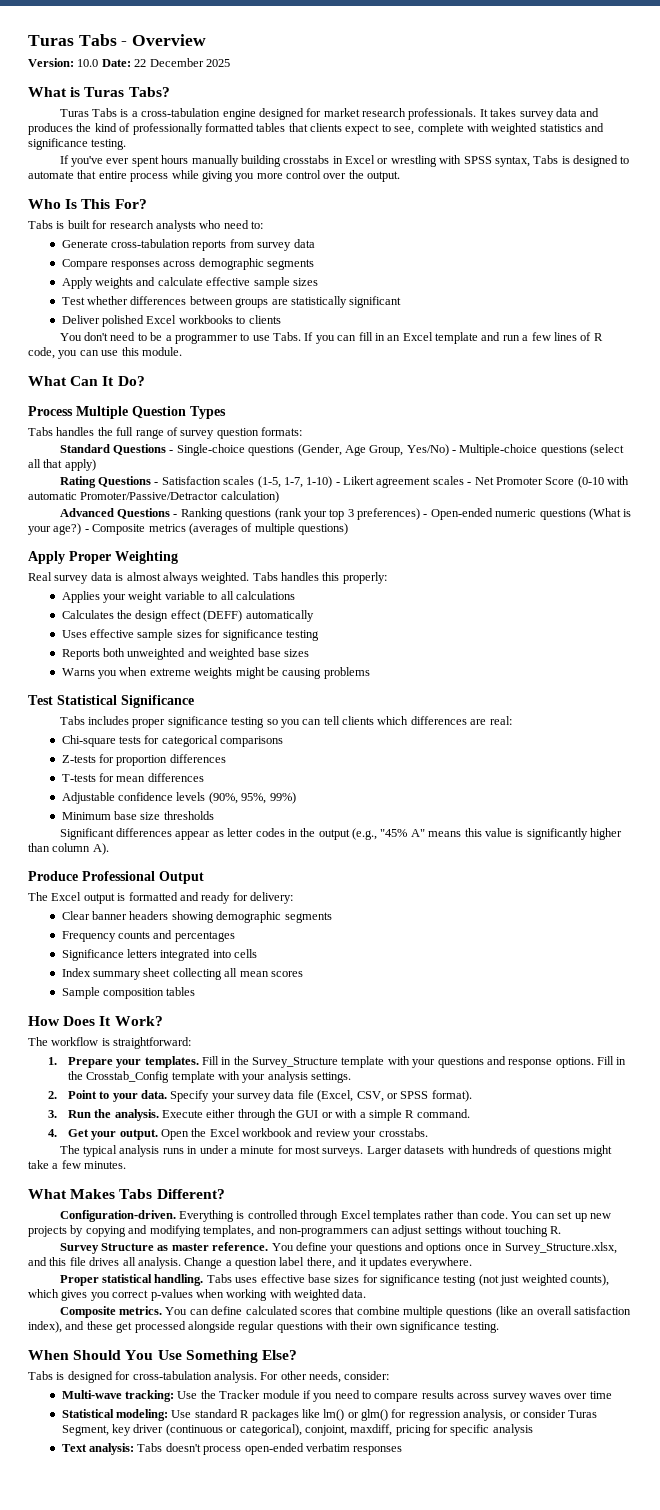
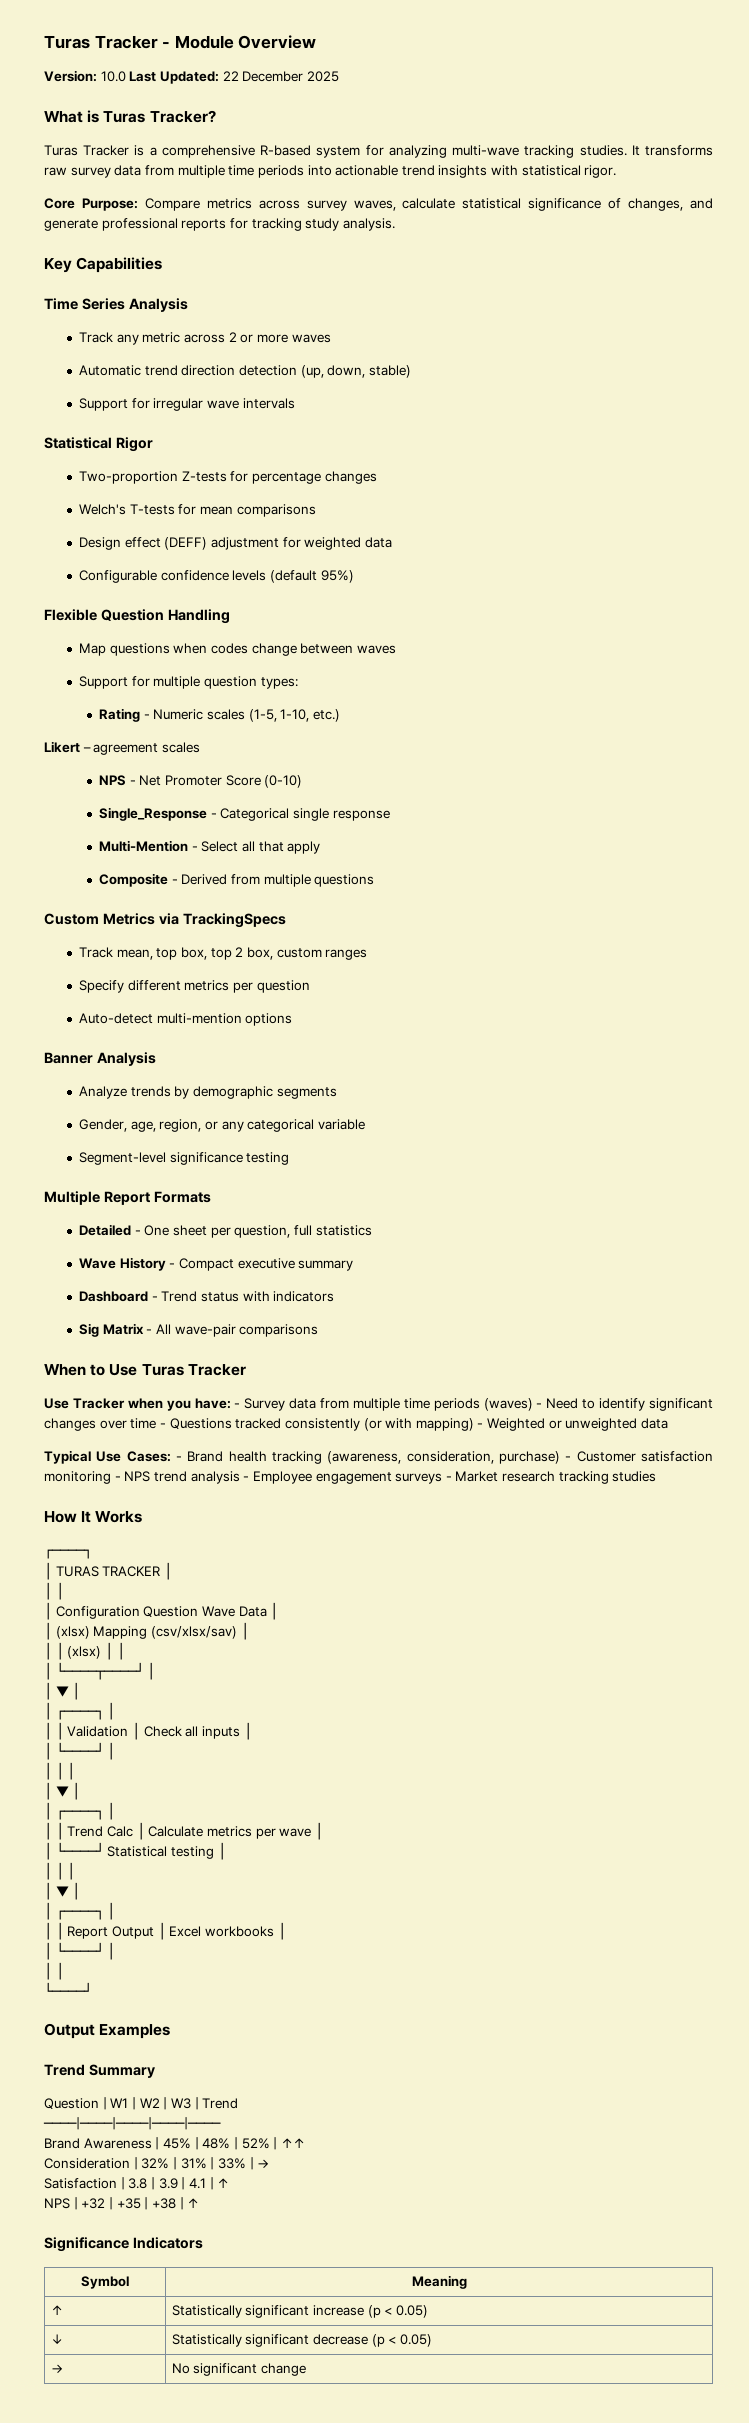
[28,34,128,46] Turas Tabs - -> [44,35,234,49] Turas Tracker - Module
[101,59,131,67] Date: -> [129,71,219,84] Last Updated:
[128,87,170,97] [59,108,118,117] Tabs? // Turas Tabs -> [149,110,216,123] [44,145,130,156] Tracker? // Turas Tracker
[141,108,600,120] [28,123,604,135] [28,138,127,150] [59,155,630,167] [28,170,401,182] [28,199,147,209] [28,220,263,232] [61,239,315,251] [61,258,315,270] [61,277,318,289] [61,296,402,308] [61,315,281,327] [59,332,603,344] [28,347,182,359] [28,376,145,386] [28,406,226,419] [28,427,302,439] [59,444,625,456] [28,459,96,471] [59,476,375,488] cross-tabulation engine designed for market research professionals. It takes survey data and produces the kind of professionally formatted tables that clients expect to see, complete with weighted statistics and significance testing. // If you've ever spent hours manually building crosstabs in Excel or wrestling with SPSS syntax, Tabs is designed to automate that entire process while giving you more control over the output. // Who Is This For? // Tabs is built for research analysts who need to: // Generate cross-tabulation reports from survey data // Compare responses across demographic segments // Apply weights and calculate effective sample sizes // Test whether differences between groups are statistically significant // Deliver polished Excel workbooks to clients // You don't need to be a programmer to use Tabs. If you can fill in an Excel template and run a few lines of R code, you can use this module. // What Can It Do? // Process Multiple Question Types // Tabs handles the full range of survey question formats: // Standard Questions - Single-choice questions (Gender, Age Group, Yes/No) - Multiple-choice questions (select all that apply) // Rating Questions - Satisfaction scales (1-5, 1-7, 1-10) - Likert -> [161,145,714,158] [44,165,617,178] [44,198,713,211] [44,218,395,231] [44,257,163,273] [44,298,188,312] [79,332,331,345] [79,365,411,378] [79,398,295,411] [44,437,153,452] [79,471,377,484] [79,504,316,517] [79,537,392,550] [79,570,354,583] [44,609,230,624] [79,643,396,656] [79,676,298,689] [99,708,341,722] [44,741,91,753] comprehensive R-based system for analyzing multi-wave tracking studies. It transforms raw survey data from multiple time periods into actionable trend insights with statistical rigor. // Core Purpose: Compare metrics across survey waves, calculate statistical significance of changes, and generate professional reports for tracking study analysis. // Key Capabilities // Time Series Analysis // Track any metric across 2 or more waves // Automatic trend direction detection (up, down, stable) // Support for irregular wave intervals // Statistical Rigor // Two-proportion Z-tests for percentage changes // Welch's T-tests for mean comparisons // Design effect (DEFF) adjustment for weighted data // Configurable confidence levels (default 95%) // Flexible Question Handling // Map questions when codes change between waves // Support for multiple question types: // Rating - Numeric scales (1-5, 1-10, etc.) // Likert –
(464, 480) none -> [99,775,127,786] // NPS
[577,476,630,488] [28,491,279,503] [59,508,632,520] [28,523,348,535] [28,551,178,564] [28,572,387,584] [61,591,295,603] [61,610,314,622] [61,629,319,641] [61,648,309,660] [61,667,370,679] [28,695,194,708] [59,716,512,728] [61,735,284,747] [61,754,226,766] [61,773,204,782] [61,792,296,804] [61,811,214,820] [59,828,623,840] [28,843,109,855] [28,871,204,884] [28,892,293,904] [61,911,332,923] [61,930,235,942] [61,949,258,961] [61,968,303,980] [61,987,196,999] [28,1016,163,1026] [28,1037,192,1049] [47,1056,627,1068] [67,1071,352,1083] [47,1090,472,1102] [47,1109,470,1121] [47,1128,428,1140] [59,1145,613,1157] [28,1160,127,1169] [28,1189,225,1199] [59,1210,611,1222] [28,1225,561,1237] [59,1242,617,1254] [28,1257,473,1269] [59,1274,609,1286] [28,1289,367,1301] [59,1306,631,1318] [28,1321,499,1333] [28,1350,297,1363] [28,1371,390,1383] [61,1390,612,1402] [61,1409,598,1421] [61,1424,533,1436] [61,1443,403,1455] (0-10 with automatic Promoter/Passive/Detractor calculation) // Advanced Questions - Ranking questions (rank your top 3 preferences) - Open-ended numeric questions (What is your age?) - Composite metrics (averages of multiple questions) // Apply Proper Weighting // Real survey data is almost always weighted. Tabs handles this properly: // Applies your weight variable to all calculations // Calculates the design effect (DEFF) automatically // Uses effective sample sizes for significance testing // Reports both unweighted and weighted base sizes // Warns you when extreme weights might be causing problems // Test Statistical Significance // Tabs includes proper significance testing so you can tell clients which differences are real: // Chi-square tests for categorical comparisons // Z-tests for proportion differences // T-tests for mean differences // Adjustable confidence levels (90%, 95%, 99%) // Minimum base size thresholds // Significant differences appear as letter codes in the output (e.g., "45% A" means this value is significantly higher than column A). // Produce Professional Output // The Excel output is formatted and ready for delivery: // Clear banner headers showing demographic segments // Frequency counts and percentages // Significance letters integrated into cells // Index summary sheet collecting all mean scores // Sample composition tables // How Does It Work? // The workflow is straightforward: // 1. Prepare your templates. Fill in the Survey_Structure template with your questions and response options. Fill in the Crosstab_Config template with your analysis settings. // 2. Point to your data. Specify your survey data file (Excel, CSV, or SPSS format). // 3. Run the analysis. Execute either through the GUI or with a simple R command. // 4. Get your output. Open the Excel workbook and review your crosstabs. // The typical analysis runs in under a minute for most surveys. Larger datasets with hundreds of questions might take a few minutes. // What Makes Tabs Different? // Configuration-driven. Everything is controlled through Excel templates rather than code. You can set up new projects by copying and modifying templates, and non-programmers can adjust settings without touching R. // Survey Structure as master reference. You define your questions and options once in Survey_Structure.xlsx, and this file drives all analysis. Change a question label there, and it updates everywhere. // Proper statistical handling. Tabs uses effective base sizes for significance testing (not just weighted counts), which gives you correct p-values when working with weighted data. // Composite metrics. You can define calculated scores that combine multiple questions (like an overall satisfaction index), and these get processed alongside regular questions with their own significance testing. // When Should You Use Something Else? // Tabs is designed for cross-tabulation analysis. For other needs, consider: // Multi-wave tracking: Use the Tracker module if you need to compare results across survey waves over time // Statistical modeling: Use standard R packages like lm() or glm() for regression analysis, or consider Turas Segment, key driver (continuous or categorical), conjoint, maxdiff, pricing for specific analysis // Text analysis: Tabs doesn't process open-ended verbatim responses -> [264,775,303,788] [99,807,390,821] [99,840,321,854] [99,873,375,887] [44,913,286,928] [79,947,368,960] [79,980,310,993] [79,1013,293,1026] [44,1052,156,1066] [79,1086,337,1099] [79,1119,365,1132] [79,1152,290,1165] [44,1191,211,1205] [79,1224,372,1238] [79,1257,354,1271] [79,1291,335,1302] [79,1323,319,1337] [44,1364,246,1376] [44,1398,713,1411] [44,1418,669,1431] [44,1450,714,1464] [44,1471,657,1484] [44,1511,143,1523] [44,1549,92,1559] [44,1562,172,1580] [44,1582,64,1600] [44,1602,279,1620] [44,1622,249,1640] [44,1642,125,1660] [44,1662,156,1680] [44,1682,81,1700] [44,1702,116,1720] [44,1722,252,1740] [44,1742,116,1760] [44,1762,76,1780] [44,1782,81,1800] [44,1802,116,1820] [44,1822,323,1840] [44,1842,226,1860] [44,1862,76,1880] [44,1882,81,1900] [44,1902,116,1920] [44,1922,286,1940] [44,1942,116,1960] [44,1962,64,1980] [44,1982,92,1996] [44,2023,171,2039] [44,2064,155,2078] [44,2097,239,2110] [43,2117,221,2130] [44,2137,305,2150] [44,2157,270,2170] [44,2177,230,2190] [44,2197,200,2210] [44,2237,203,2252] [81,2276,129,2289] [411,2275,467,2289] [50,2305,63,2315] [171,2305,428,2318] [50,2334,63,2345] [171,2334,432,2347] [50,2364,63,2374] [171,2363,306,2376] (0-10) // Single_Response - Categorical single response // Multi-Mention - Select all that apply // Composite - Derived from multiple questions // Custom Metrics via TrackingSpecs // Track mean, top box, top 2 box, custom ranges // Specify different metrics per question // Auto-detect multi-mention options // Banner Analysis // Analyze trends by demographic segments // Gender, age, region, or any categorical variable // Segment-level significance testing // Multiple Report Formats // Detailed - One sheet per question, full statistics // Wave History - Compact executive summary // Dashboard - Trend status with indicators // Sig Matrix - All wave-pair comparisons // When to Use Turas Tracker // Use Tracker when you have: - Survey data from multiple time periods (waves) - Need to identify significant changes over time - Questions tracked consistently (or with mapping) - Weighted or unweighted data // Typical Use Cases: - Brand health tracking (awareness, consideration, purchase) - Customer satisfaction monitoring - NPS trend analysis - Employee engagement surveys - Market research tracking studies // How It Works // ┌────┐ // │ TURAS TRACKER │ // │ │ // │ Configuration Question Wave Data │ // │ (xlsx) Mapping (csv/xlsx/sav) │ // │ │ (xlsx) │ │ // │ └────┬────┘ │ // │ ▼ │ // │ ┌────┐ │ // │ │ Validation │ Check all inputs │ // │ └────┘ │ // │ │ │ // │ ▼ │ // │ ┌────┐ │ // │ │ Trend Calc │ Calculate metrics per wave │ // │ └────┘ Statistical testing │ // │ │ │ // │ ▼ │ // │ ┌────┐ │ // │ │ Report Output │ Excel workbooks │ // │ └────┘ │ // │ │ // └────┘ // Output Examples // Trend Summary // Question | W1 | W2 | W3 | Trend // ────|────|────|────|──── // Brand Awareness | 45% | 48% | 52% | ↑↑ // Consideration | 32% | 31% | 33% | → // Satisfaction | 3.8 | 3.9 | 4.1 | ↑ // NPS | +32 | +35 | +38 | ↑ // Significance Indicators // Symbol | Meaning // ↑ | Statistically significant increase (p < 0.05) // ↓ | Statistically significant decrease (p < 0.05) // → | No significant change

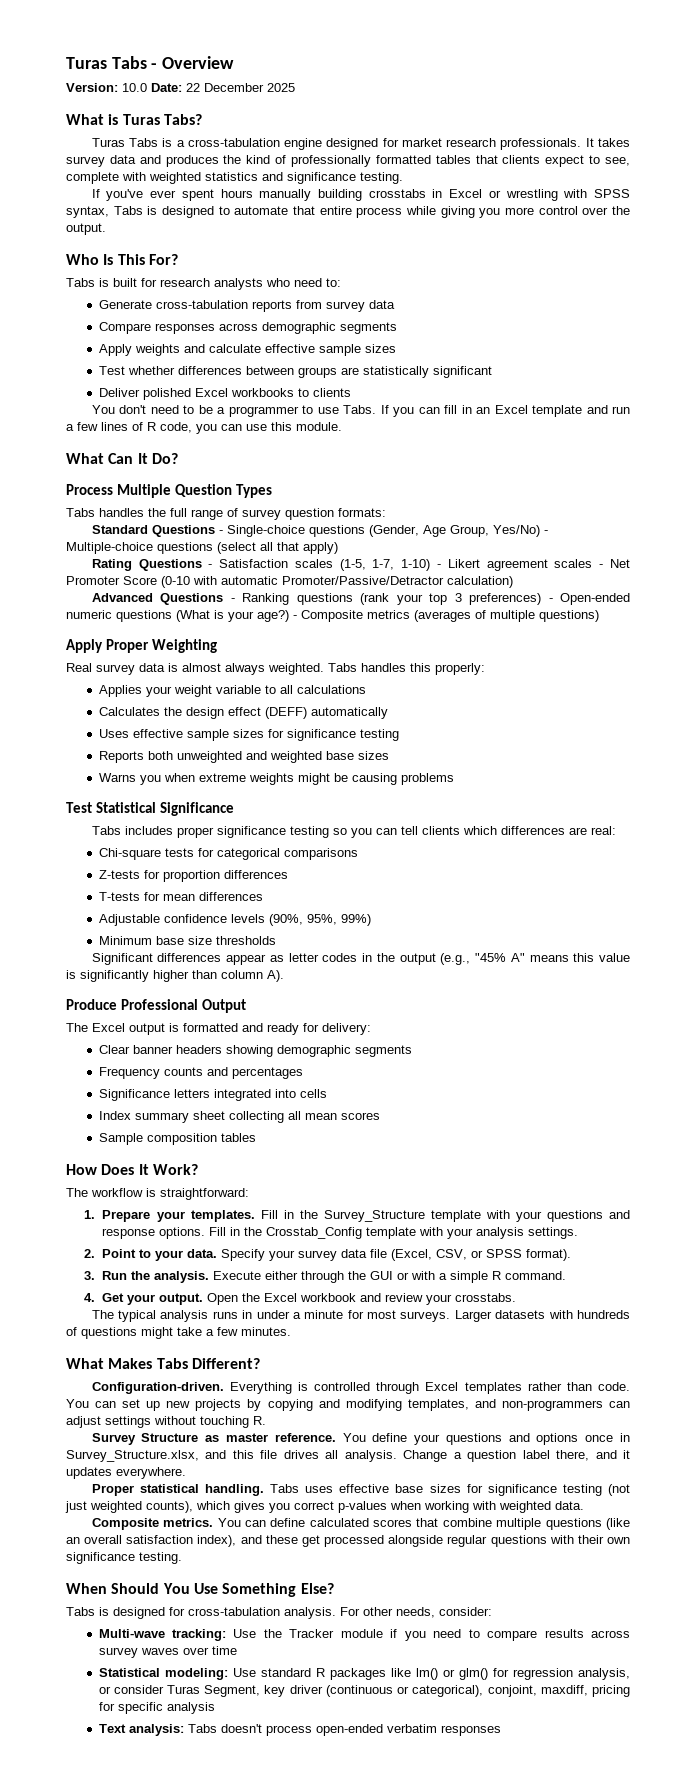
[44,35,234,49] Turas Tracker - Module -> [66,56,158,69] Turas Tabs -
[129,71,219,84] Last Updated: -> [151,83,182,92] Date:
[149,110,216,123] [44,145,130,156] Tracker? // Turas Tracker -> [163,114,202,125] [91,138,158,147] Tabs? // Turas Tabs
[161,145,714,158] [44,165,617,178] [44,198,713,211] [44,218,395,231] [44,257,163,273] [44,298,188,312] [79,332,331,345] [79,365,411,378] [79,398,295,411] [44,437,153,452] [79,471,377,484] [79,504,316,517] [79,537,392,550] [79,570,354,583] [44,609,230,624] [79,643,396,656] [79,676,298,689] [99,708,341,722] [44,741,91,753] comprehensive R-based system for analyzing multi-wave tracking studies. It transforms raw survey data from multiple time periods into actionable trend insights with statistical rigor. // Core Purpose: Compare metrics across survey waves, calculate statistical significance of changes, and generate professional reports for tracking study analysis. // Key Capabilities // Time Series Analysis // Track any metric across 2 or more waves // Automatic trend direction detection (up, down, stable) // Support for irregular wave intervals // Statistical Rigor // Two-proportion Z-tests for percentage changes // Welch's T-tests for mean comparisons // Design effect (DEFF) adjustment for weighted data // Configurable confidence levels (default 95%) // Flexible Question Handling // Map questions when codes change between waves // Support for multiple question types: // Rating - Numeric scales (1-5, 1-10, etc.) // Likert – -> [187,138,630,150] [66,155,630,167] [66,172,403,184] [91,189,630,201] [66,206,630,218] [66,223,106,235] [66,254,178,265] [66,278,341,290] [98,300,395,312] [98,322,397,334] [98,344,396,356] [98,366,492,378] [98,388,351,400] [91,405,630,417] [66,422,342,434] [66,453,178,464] [66,484,273,498] [66,508,386,520] [91,525,548,537] [66,542,338,554] [91,559,480,571] cross-tabulation engine designed for market research professionals. It takes survey data and produces the kind of professionally formatted tables that clients expect to see, complete with weighted statistics and significance testing. // If you've ever spent hours manually building crosstabs in Excel or wrestling with SPSS syntax, Tabs is designed to automate that entire process while giving you more control over the output. // Who Is This For? // Tabs is built for research analysts who need to: // Generate cross-tabulation reports from survey data // Compare responses across demographic segments // Apply weights and calculate effective sample sizes // Test whether differences between groups are statistically significant // Deliver polished Excel workbooks to clients // You don't need to be a programmer to use Tabs. If you can fill in an Excel template and run a few lines of R code, you can use this module. // What Can It Do? // Process Multiple Question Types // Tabs handles the full range of survey question formats: // Standard Questions - Single-choice questions (Gender, Age Group, Yes/No) - Multiple-choice questions (select all that apply) // Rating Questions - Satisfaction scales (1-5, 1-7, 1-10) - Likert
[99,775,127,786] // NPS -> (593, 563) none
[264,775,303,788] [99,807,390,821] [99,840,321,854] [99,873,375,887] [44,913,286,928] [79,947,368,960] [79,980,310,993] [79,1013,293,1026] [44,1052,156,1066] [79,1086,337,1099] [79,1119,365,1132] [79,1152,290,1165] [44,1191,211,1205] [79,1224,372,1238] [79,1257,354,1271] [79,1291,335,1302] [79,1323,319,1337] [44,1364,246,1376] [44,1398,713,1411] [44,1418,669,1431] [44,1450,714,1464] [44,1471,657,1484] [44,1511,143,1523] [44,1549,92,1559] [44,1562,172,1580] [44,1582,64,1600] [44,1602,279,1620] [44,1622,249,1640] [44,1642,125,1660] [44,1662,156,1680] [44,1682,81,1700] [44,1702,116,1720] [44,1722,252,1740] [44,1742,116,1760] [44,1762,76,1780] [44,1782,81,1800] [44,1802,116,1820] [44,1822,323,1840] [44,1842,226,1860] [44,1862,76,1880] [44,1882,81,1900] [44,1902,116,1920] [44,1922,286,1940] [44,1942,116,1960] [44,1962,64,1980] [44,1982,92,1996] [44,2023,171,2039] [44,2064,155,2078] [44,2097,239,2110] [43,2117,221,2130] [44,2137,305,2150] [44,2157,270,2170] [44,2177,230,2190] [44,2197,200,2210] [44,2237,203,2252] [81,2276,129,2289] [411,2275,467,2289] [50,2305,63,2315] [171,2305,428,2318] [50,2334,63,2345] [171,2334,432,2347] [50,2364,63,2374] [171,2363,306,2376] (0-10) // Single_Response - Categorical single response // Multi-Mention - Select all that apply // Composite - Derived from multiple questions // Custom Metrics via TrackingSpecs // Track mean, top box, top 2 box, custom ranges // Specify different metrics per question // Auto-detect multi-mention options // Banner Analysis // Analyze trends by demographic segments // Gender, age, region, or any categorical variable // Segment-level significance testing // Multiple Report Formats // Detailed - One sheet per question, full statistics // Wave History - Compact executive summary // Dashboard - Trend status with indicators // Sig Matrix - All wave-pair comparisons // When to Use Turas Tracker // Use Tracker when you have: - Survey data from multiple time periods (waves) - Need to identify significant changes over time - Questions tracked consistently (or with mapping) - Weighted or unweighted data // Typical Use Cases: - Brand health tracking (awareness, consideration, purchase) - Customer satisfaction monitoring - NPS trend analysis - Employee engagement surveys - Market research tracking studies // How It Works // ┌────┐ // │ TURAS TRACKER │ // │ │ // │ Configuration Question Wave Data │ // │ (xlsx) Mapping (csv/xlsx/sav) │ // │ │ (xlsx) │ │ // │ └────┬────┘ │ // │ ▼ │ // │ ┌────┐ │ // │ │ Validation │ Check all inputs │ // │ └────┘ │ // │ │ │ // │ ▼ │ // │ ┌────┐ │ // │ │ Trend Calc │ Calculate metrics per wave │ // │ └────┘ Statistical testing │ // │ │ │ // │ ▼ │ // │ ┌────┐ │ // │ │ Report Output │ Excel workbooks │ // │ └────┘ │ // │ │ // └────┘ // Output Examples // Trend Summary // Question | W1 | W2 | W3 | Trend // ────|────|────|────|──── // Brand Awareness | 45% | 48% | 52% | ↑↑ // Consideration | 32% | 31% | 33% | → // Satisfaction | 3.8 | 3.9 | 4.1 | ↑ // NPS | +32 | +35 | +38 | ↑ // Significance Indicators // Symbol | Meaning // ↑ | Statistically significant increase (p < 0.05) // ↓ | Statistically significant decrease (p < 0.05) // → | No significant change -> [161,576,513,588] [91,593,631,605] [66,610,599,622] [66,639,218,653] [66,663,485,675] [98,685,366,697] [98,707,388,719] [98,729,399,741] [98,751,389,763] [98,773,454,785] [66,802,235,816] [91,826,616,838] [98,848,358,860] [98,870,288,882] [98,892,263,901] [98,914,371,926] [98,936,276,945] [91,953,630,965] [66,970,284,982] [66,999,247,1013] [66,1023,371,1035] [98,1045,412,1057] [98,1067,303,1079] [98,1089,327,1101] [98,1111,380,1123] [98,1133,256,1145] [66,1164,198,1175] [66,1188,249,1200] [84,1210,630,1222] [102,1227,579,1239] [84,1249,572,1261] [84,1271,567,1283] [84,1293,517,1305] [91,1310,631,1322] [66,1327,291,1339] [66,1358,260,1369] [91,1382,630,1394] [66,1399,630,1411] [66,1416,266,1428] [91,1433,630,1445] [66,1450,630,1462] [66,1467,186,1479] [91,1484,630,1496] [65,1501,584,1513] [91,1518,630,1530] [66,1535,630,1547] [66,1552,182,1564] [66,1583,334,1597] [66,1607,492,1619] [98,1629,630,1641] [98,1646,237,1658] [98,1668,630,1680] [98,1685,630,1697] [98,1702,215,1714] [98,1724,501,1736] (0-10 with automatic Promoter/Passive/Detractor calculation) // Advanced Questions - Ranking questions (rank your top 3 preferences) - Open-ended numeric questions (What is your age?) - Composite metrics (averages of multiple questions) // Apply Proper Weighting // Real survey data is almost always weighted. Tabs handles this properly: // Applies your weight variable to all calculations // Calculates the design effect (DEFF) automatically // Uses effective sample sizes for significance testing // Reports both unweighted and weighted base sizes // Warns you when extreme weights might be causing problems // Test Statistical Significance // Tabs includes proper significance testing so you can tell clients which differences are real: // Chi-square tests for categorical comparisons // Z-tests for proportion differences // T-tests for mean differences // Adjustable confidence levels (90%, 95%, 99%) // Minimum base size thresholds // Significant differences appear as letter codes in the output (e.g., "45% A" means this value is significantly higher than column A). // Produce Professional Output // The Excel output is formatted and ready for delivery: // Clear banner headers showing demographic segments // Frequency counts and percentages // Significance letters integrated into cells // Index summary sheet collecting all mean scores // Sample composition tables // How Does It Work? // The workflow is straightforward: // 1. Prepare your templates. Fill in the Survey_Structure template with your questions and response options. Fill in the Crosstab_Config template with your analysis settings. // 2. Point to your data. Specify your survey data file (Excel, CSV, or SPSS format). // 3. Run the analysis. Execute either through the GUI or with a simple R command. // 4. Get your output. Open the Excel workbook and review your crosstabs. // The typical analysis runs in under a minute for most surveys. Larger datasets with hundreds of questions might take a few minutes. // What Makes Tabs Different? // Configuration-driven. Everything is controlled through Excel templates rather than code. You can set up new projects by copying and modifying templates, and non-programmers can adjust settings without touching R. // Survey Structure as master reference. You define your questions and options once in Survey_Structure.xlsx, and this file drives all analysis. Change a question label there, and it updates everywhere. // Proper statistical handling. Tabs uses effective base sizes for significance testing (not just weighted counts), which gives you correct p-values when working with weighted data. // Composite metrics. You can define calculated scores that combine multiple questions (like an overall satisfaction index), and these get processed alongside regular questions with their own significance testing. // When Should You Use Something Else? // Tabs is designed for cross-tabulation analysis. For other needs, consider: // Multi-wave tracking: Use the Tracker module if you need to compare results across survey waves over time // Statistical modeling: Use standard R packages like lm() or glm() for regression analysis, or consider Turas Segment, key driver (continuous or categorical), conjoint, maxdiff, pricing for specific analysis // Text analysis: Tabs doesn't process open-ended verbatim responses

